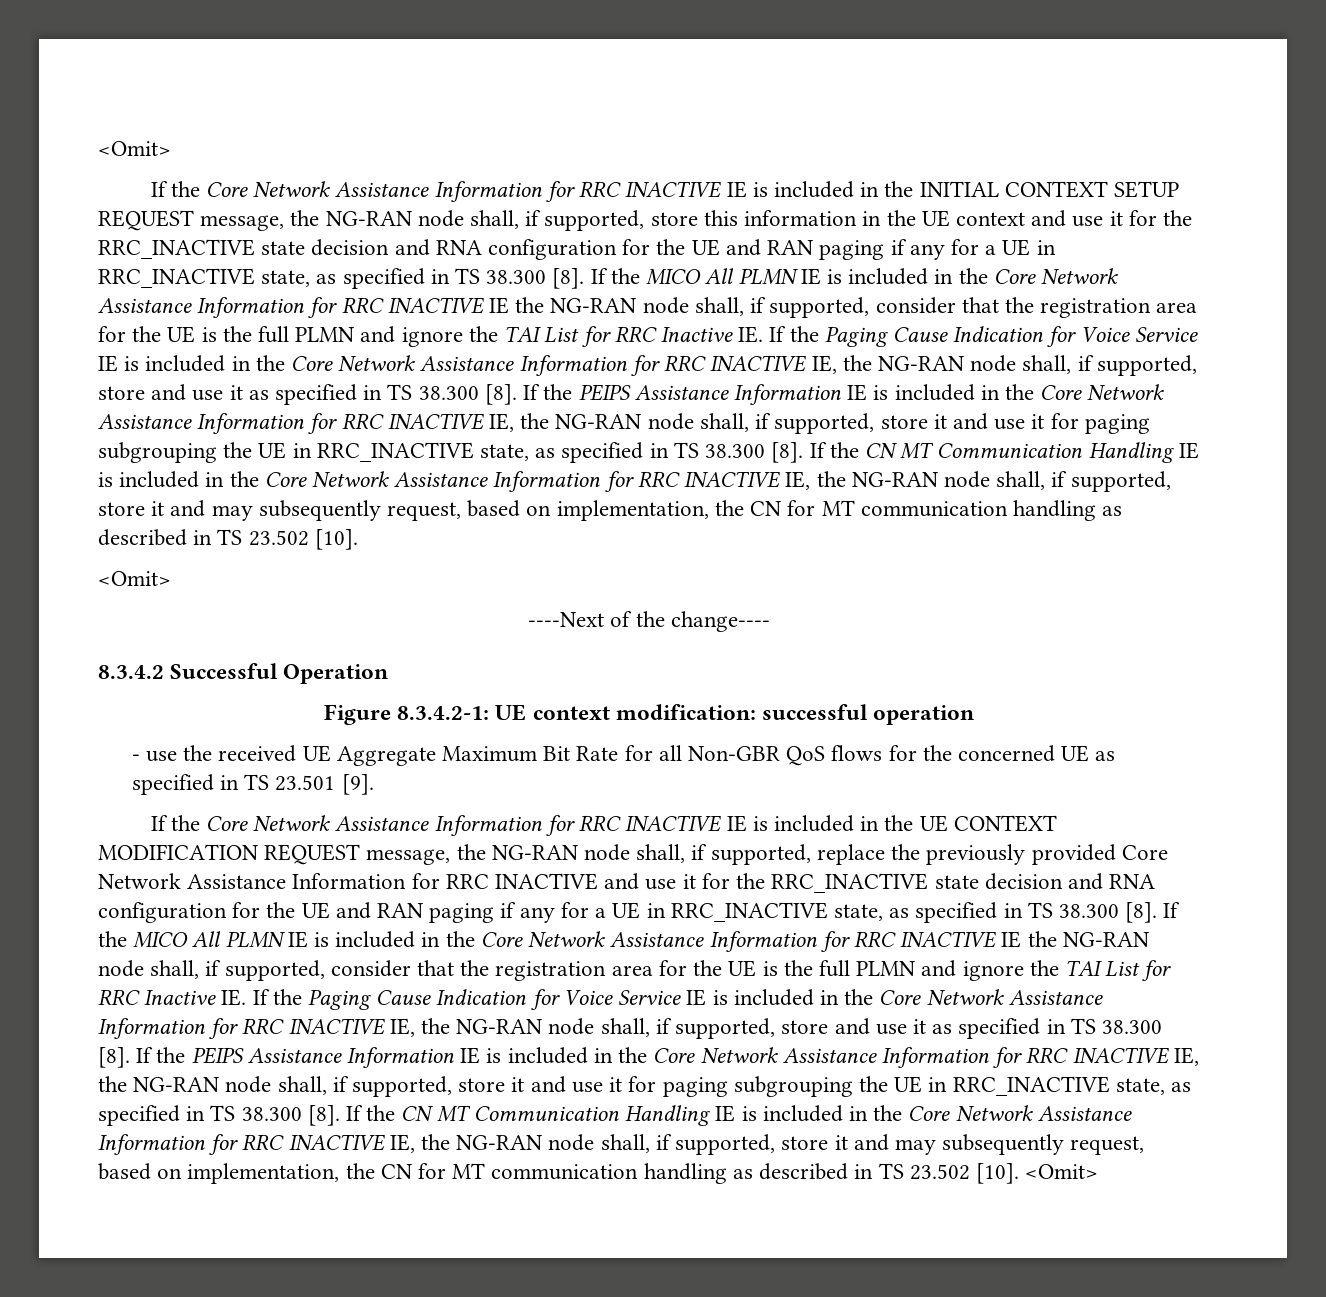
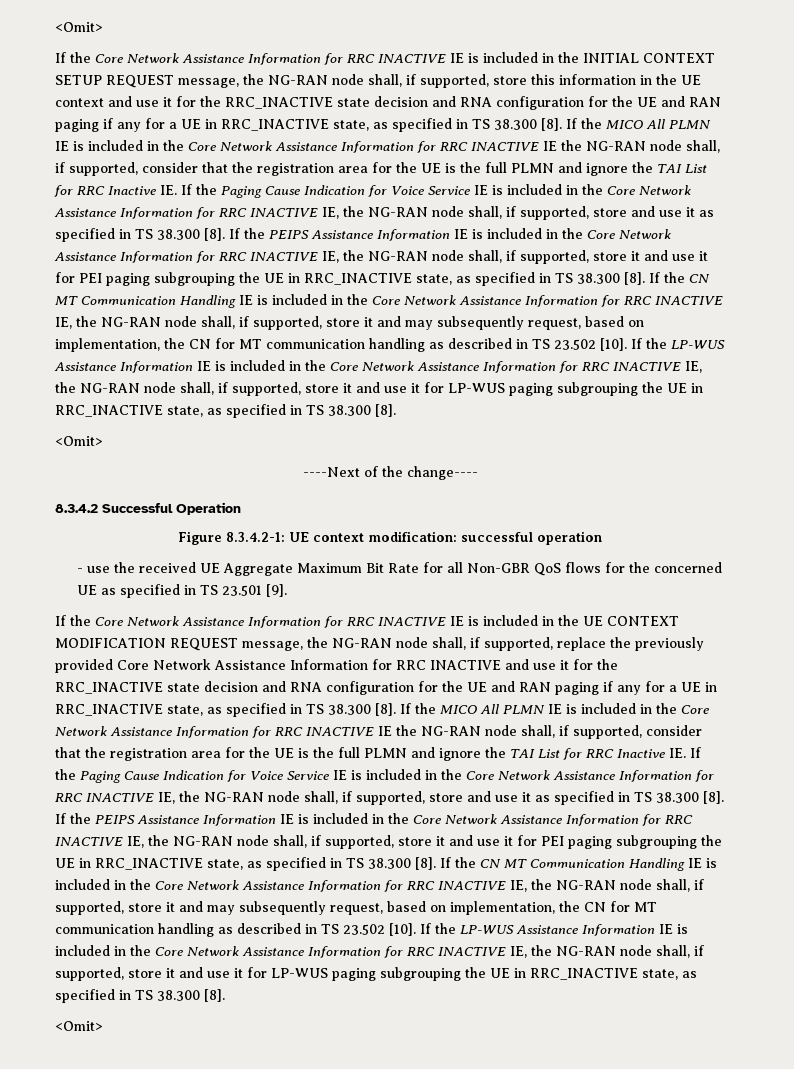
(1079, 421) none -> [79,273,102,283] PEI
(358, 539) none -> [631,338,725,349] [54,360,702,373] [55,382,703,396] [55,404,396,418] If the LP-WUS Assistance Information IE is included in the Core Network Assistance Information for RRC INACTIVE IE, the NG-RAN node shall, if supported, store it and use it for LP-WUS paging subgrouping the UE in RRC_INACTIVE state, as specified in TS 38.300 [8].
(657, 1084) none -> [541,836,564,846] PEI
(1019, 1173) none -> [420,923,688,936] [55,945,704,958] [55,967,697,981] [55,989,225,1003] If the LP-WUS Assistance Information IE is included in the Core Network Assistance Information for RRC INACTIVE IE, the NG-RAN node shall, if supported, store it and use it for LP-WUS paging subgrouping the UE in RRC_INACTIVE state, as specified in TS 38.300 [8]. //

